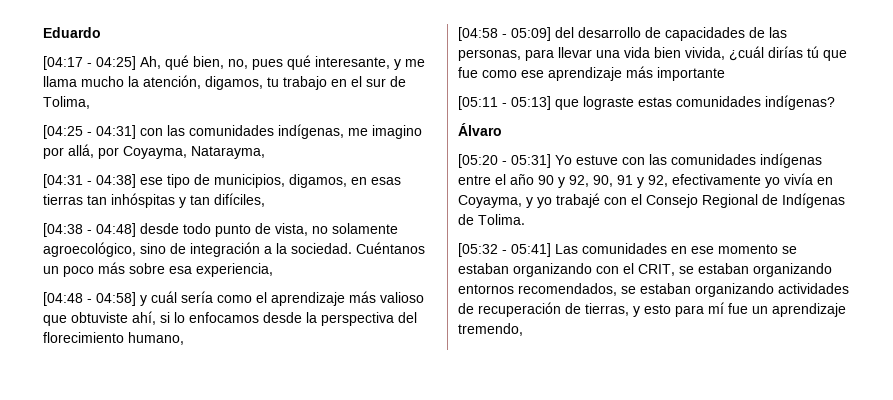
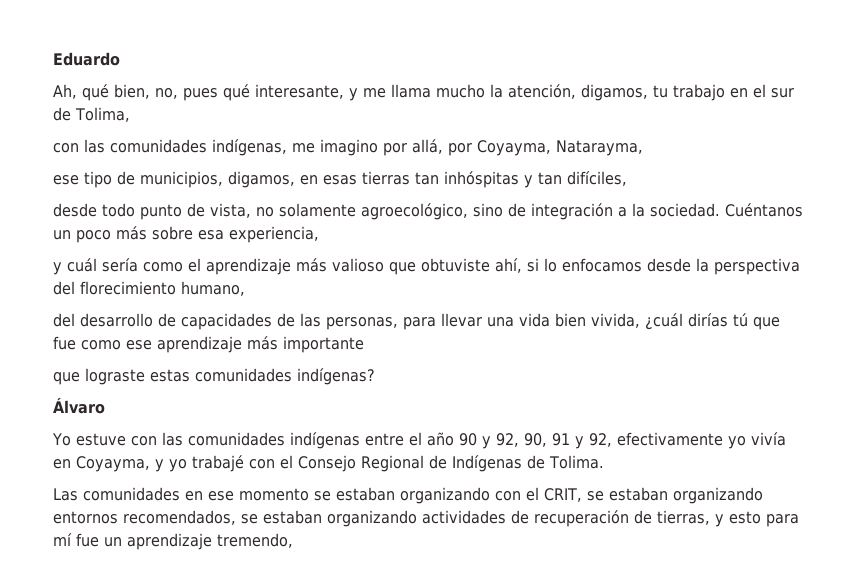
[43,56,136,70] [04:17 - 04:25] -> (120, 59) none
[43,125,136,139] [04:25 - 04:31] -> (130, 114) none
[43,174,136,188] [04:31 - 04:38] -> (643, 148) none
[43,223,136,237] [04:38 - 04:48] -> (627, 178) none
[43,292,136,306] [04:48 - 04:58] -> (319, 234) none
[458,27,551,41] [04:58 - 05:09] -> (245, 288) none
[458,96,551,110] [05:11 - 05:13] -> (364, 344) none
[458,154,551,168] [05:20 - 05:31] -> (105, 406) none
[458,243,551,257] [05:32 - 05:41] -> (604, 462) none

